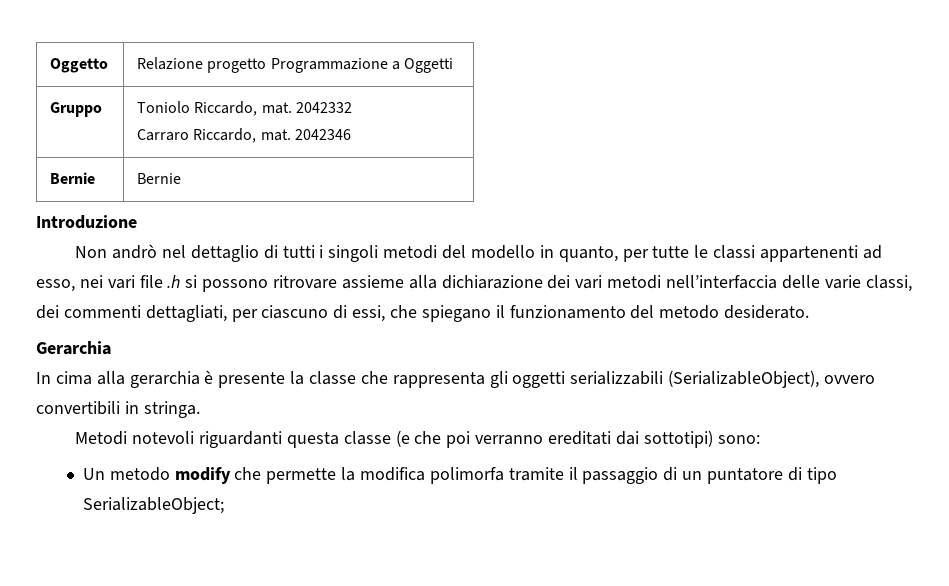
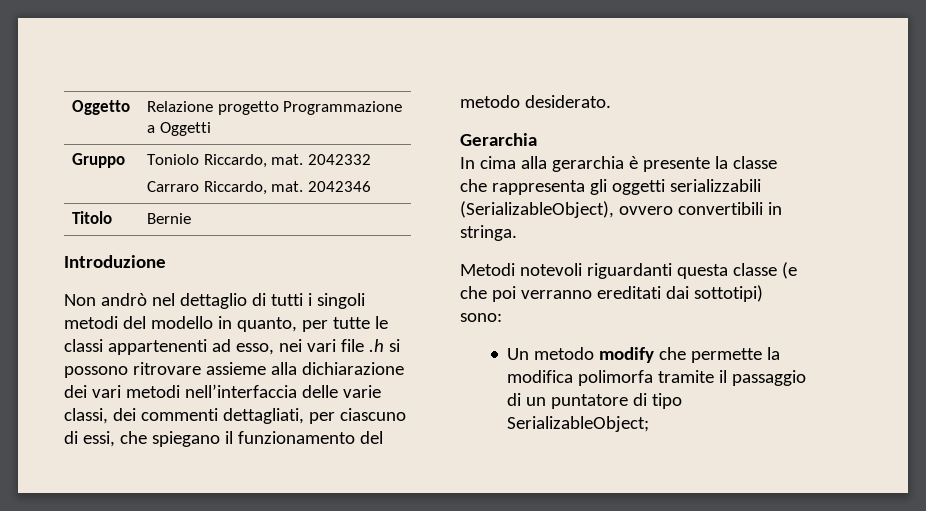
[50,172,96,184] Bernie -> [72,211,113,224] Titolo

